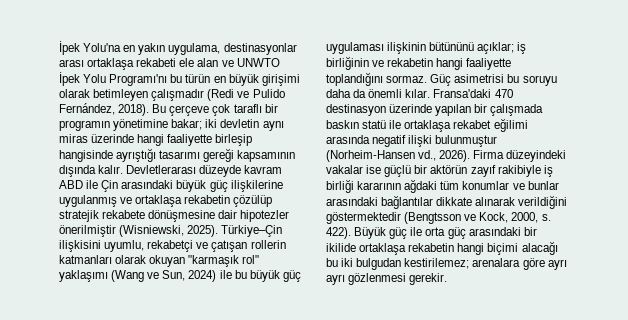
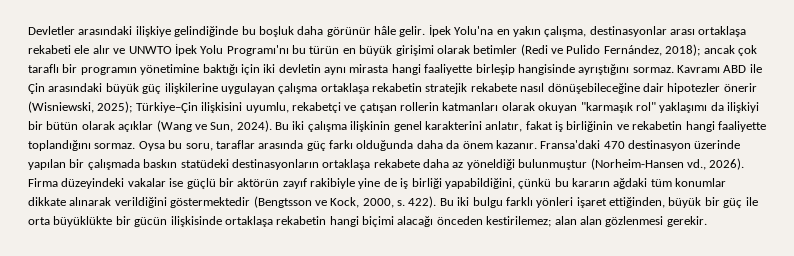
(59, 48) none -> [28,26,426,37] Devletler arasındaki ilişkiye gelindiğinde bu boşluk daha görünür hâle gelir.
[168,43,221,55] uygulama, -> [544,26,587,37] çalışma,
[197,58,219,67] alan -> [92,45,110,54] alır
[93,89,205,101] betimleyen çalışmadır -> [473,45,518,54] betimler
[118,104,210,116] 2018). Bu çerçeve -> [665,44,735,56] 2018); ancak
[171,119,203,130] bakar; -> [202,64,260,75] baktığı için
[59,134,135,143] miras üzerinde -> [349,64,389,73] mirasta
[116,148,296,162] [59,165,283,177] ayrıştığı tasarımı gereği kapsamının dışında kalır. Devletlerarası düzeyde kavram -> [578,64,720,75] ayrıştığını sormaz. Kavramı
[59,195,273,207] uygulanmış ve ortaklaşa rekabetin çözülüp -> [220,83,422,94] uygulayan çalışma ortaklaşa rekabetin
[148,210,290,222] [59,225,219,237] dönüşmesine dair hipotezler önerilmiştir (Wisniewski, 2025). -> [520,83,757,94] [28,101,133,113] nasıl dönüşebileceğine dair hipotezler önerir (Wisniewski, 2025);
[111,270,301,282] [326,42,515,54] (Wang ve Sun, 2024) ile bu büyük güç uygulaması ilişkinin bütününü açıklar; -> [710,102,759,113] [28,120,553,132] da ilişkiyi bir bütün olarak açıklar (Wang ve Sun, 2024). Bu iki çalışma ilişkinin genel karakterini anlatır, fakat
[430,74,557,86] [326,89,431,98] Güç asimetrisi bu soruyu daha da önemli kılar. -> [138,140,537,151] Oysa bu soru, taraflar arasında güç farkı olduğunda daha da önem kazanır.
[362,118,528,132] [326,135,433,147] statü ile ortaklaşa rekabet eğilimi arasında negatif ilişki -> [180,159,515,170] statüdeki destinasyonların ortaklaşa rekabete daha az yöneldiği
[543,165,553,177] [326,179,559,193] [326,195,434,209] iş birliği kararının ağdaki tüm konumlar ve bunlar arasındaki bağlantılar -> [358,178,727,189] yine de iş birliği yapabildiğini, çünkü bu kararın ağdaki tüm konumlar
[354,227,537,239] [326,243,356,252] Büyük güç ile orta güç arasındaki bir ikilide -> [439,197,758,208] [28,216,222,227] Bu iki bulgu farklı yönleri işaret ettiğinden, büyük bir güç ile orta büyüklükte bir gücün ilişkisinde
[326,258,567,270] [326,274,345,285] bu iki bulgudan kestirilemez; arenalara göre ayrı ayrı -> [436,216,602,227] önceden kestirilemez; alan alan

